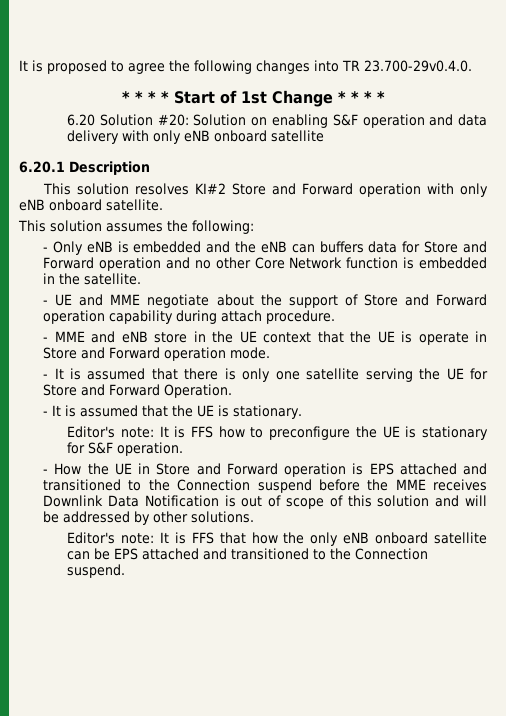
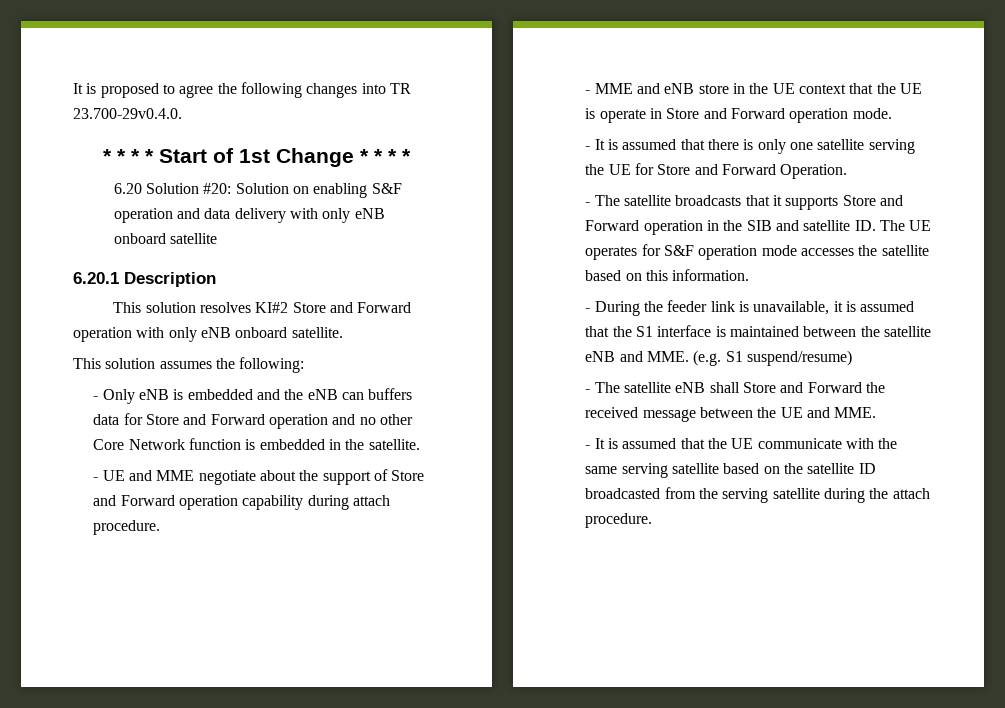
(233, 391) none -> [585,195,903,210] [585,220,932,235] [585,244,929,260] [585,269,750,281] [585,300,915,316] [585,325,931,337] [585,350,853,366] [585,382,885,393] [585,407,877,422] // - The satellite broadcasts that it supports Store and Forward operation in the SIB and satellite ID. The UE operates for S&F operation mode accesses the satellite based on this information. // - During the feeder link is unavailable, it is assumed that the S1 interface is maintained between the satellite eNB and MME. (e.g. S1 suspend/resume) // - The satellite eNB shall Store and Forward the received message between the UE and MME.
[218,405,303,419] [67,426,489,440] [67,442,184,456] [43,463,487,477] [43,479,487,493] [43,495,487,509] [43,511,255,525] [67,532,488,546] [67,548,429,560] [67,564,126,578] is stationary. // Editor's note: It is FFS how to preconfigure the UE is stationary for S&F operation. // - How the UE in Store and Forward operation is EPS attached and transitioned to the Connection suspend before the MME receives Downlink Data Notification is out of scope of this solution and will be addressed by other solutions. // Editor's note: It is FFS that how the only eNB onboard satellite can be EPS attached and transitioned to the Connection suspend. -> [757,438,898,449] [585,463,876,478] [585,487,930,503] [585,513,653,528] communicate with the same serving satellite based on the satellite ID broadcasted from the serving satellite during the attach procedure.

